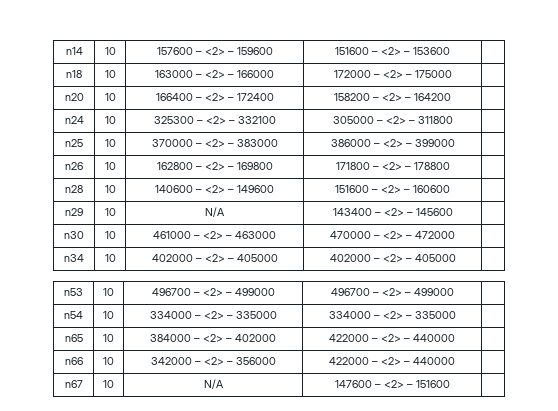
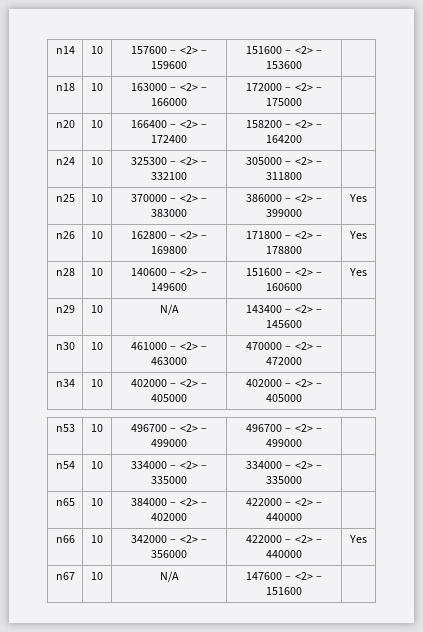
(455, 143) none -> [349,194,367,202] Yes
(450, 166) none -> [349,231,367,239] Yes
(450, 189) none -> [349,268,367,276] Yes
(455, 361) none -> [349,535,367,543] Yes

